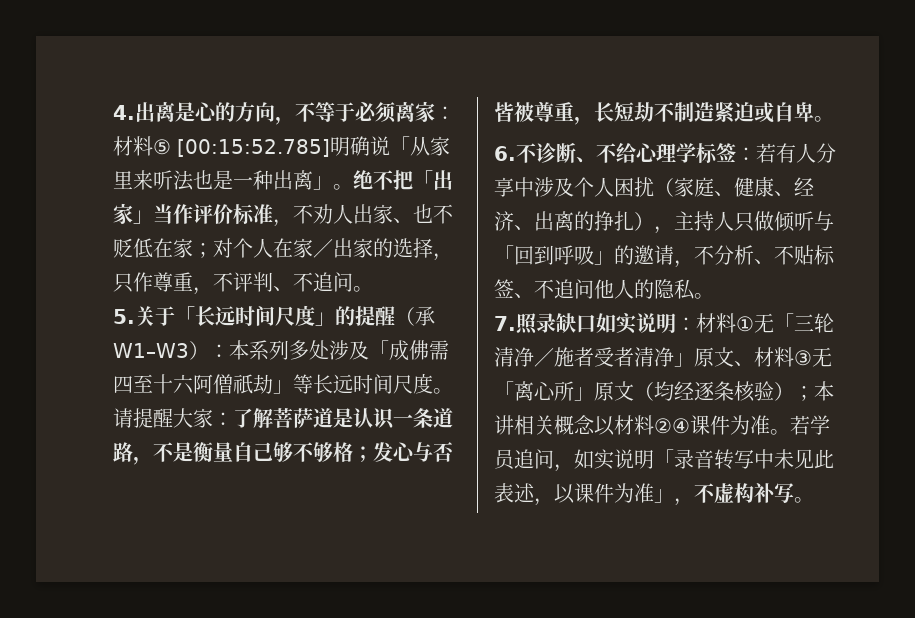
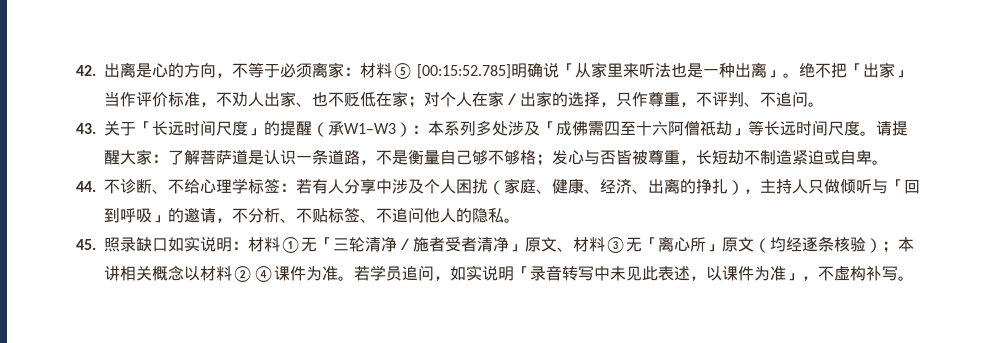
[113,105,135,120] 4. -> [76,65,96,76] 42.
[113,309,135,324] 5. -> [76,123,96,134] 43.
[494,146,516,161] 6. -> [76,181,96,192] 44.
[494,316,516,331] 7. -> [76,239,96,250] 45.

